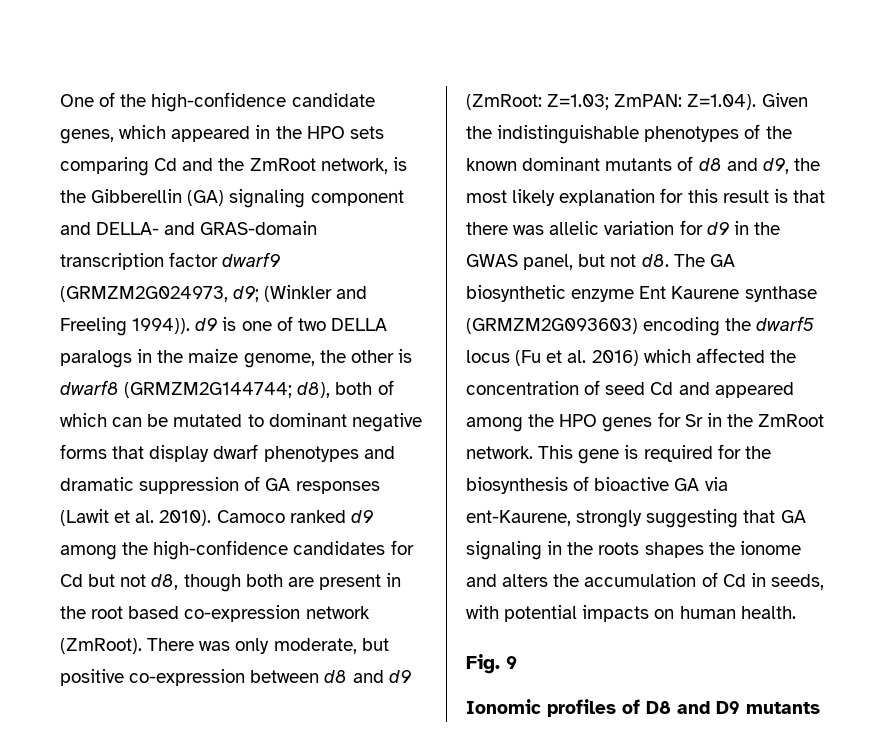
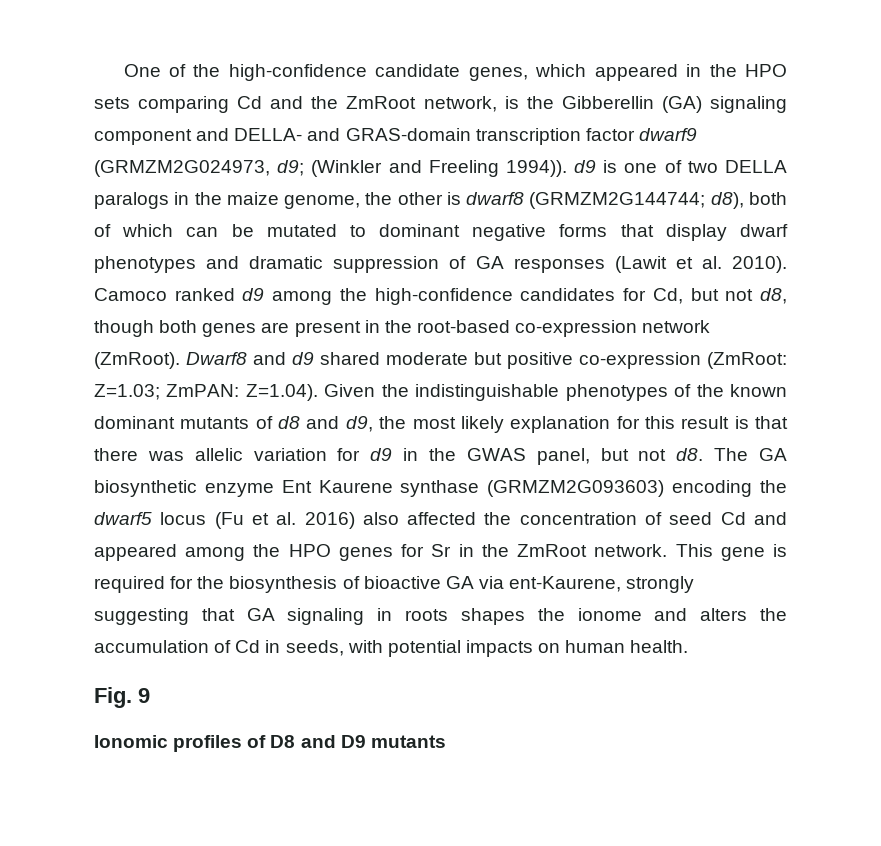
[60,574,83,587] Cd -> [652,288,683,304] Cd,
(283, 580) none -> [202,323,257,337] genes
[91,606,180,619] root based -> [416,320,510,333] root-based
[147,638,389,654] [60,669,411,686] There was only moderate, but positive co-expression between d8 and d9 -> [186,352,701,369] Dwarf8 and d9 shared moderate but positive co-expression
[643,349,691,363] which -> [362,512,399,525] also
[567,542,594,555] the -> (393, 614) none

